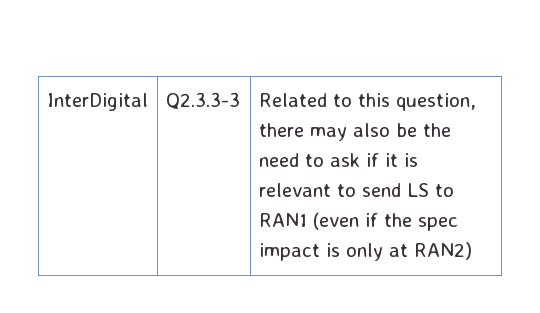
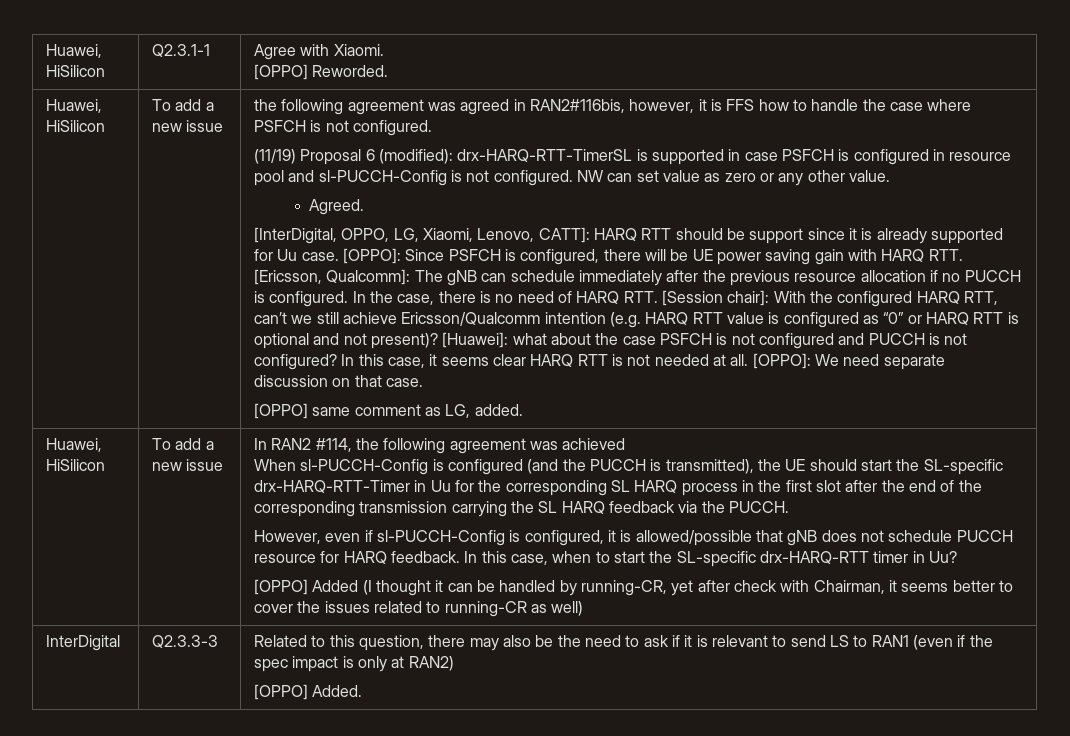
(46, 102) none -> [46,44,103,58] [46,65,106,77] [152,44,211,57] [254,44,384,60] [254,64,389,80] [46,99,103,113] [46,120,106,132] [152,99,214,111] [152,120,224,132] [254,99,972,115] [254,120,433,136] [254,149,1012,165] [254,170,890,186] [308,199,364,215] [254,227,1003,244] [254,248,963,265] [254,269,1021,286] [254,290,998,307] [254,312,1019,328] [254,332,968,349] [254,353,945,370] [254,375,424,387] [254,403,523,419] [46,438,103,452] [46,459,106,471] [152,438,214,450] [152,459,224,471] [254,438,626,454] [254,459,1003,475] [254,480,982,496] [254,501,790,517] [254,530,1013,546] [254,551,957,567] [254,579,1013,596] [254,601,584,617] Huawei, HiSilicon | Q2.3.1-1 | Agree with Xiaomi. // [OPPO] Reworded. // Huawei, HiSilicon | To add a new issue | the following agreement was agreed in RAN2#116bis, however, it is FFS how to handle the case where PSFCH is not configured. // (11/19) Proposal 6 (modified): drx-HARQ-RTT-TimerSL is supported in case PSFCH is configured in resource pool and sl-PUCCH-Config is not configured. NW can set value as zero or any other value. // Agreed. // [InterDigital, OPPO, LG, Xiaomi, Lenovo, CATT]: HARQ RTT should be support since it is already supported for Uu case. [OPPO]: Since PSFCH is configured, there will be UE power saving gain with HARQ RTT. [Ericsson, Qualcomm]: The gNB can schedule immediately after the previous resource allocation if no PUCCH is configured. In the case, there is no need of HARQ RTT. [Session chair]: With the configured HARQ RTT, can’t we still achieve Ericsson/Qualcomm intention (e.g. HARQ RTT value is configured as “0” or HARQ RTT is optional and not present)? [Huawei]: what about the case PSFCH is not configured and PUCCH is not configured? In this case, it seems clear HARQ RTT is not needed at all. [OPPO]: We need separate discussion on that case. // [OPPO] same comment as LG, added. // Huawei, HiSilicon | To add a new issue | In RAN2 #114, the following agreement was achieved // When sl-PUCCH-Config is configured (and the PUCCH is transmitted), the UE should start the SL-specific drx-HARQ-RTT-Timer in Uu for the corresponding SL HARQ process in the first slot after the end of the corresponding transmission carrying the SL HARQ feedback via the PUCCH. // However, even if sl-PUCCH-Config is configured, it is allowed/possible that gNB does not schedule PUCCH resource for HARQ feedback. In this case, when to start the SL-specific drx-HARQ-RTT timer in Uu? // [OPPO] Added (I thought it can be handled by running-CR, yet after check with Chairman, it seems better to cover the issues related to running-CR as well) //
(472, 251) none -> [254,684,363,700] // [OPPO] Added.

